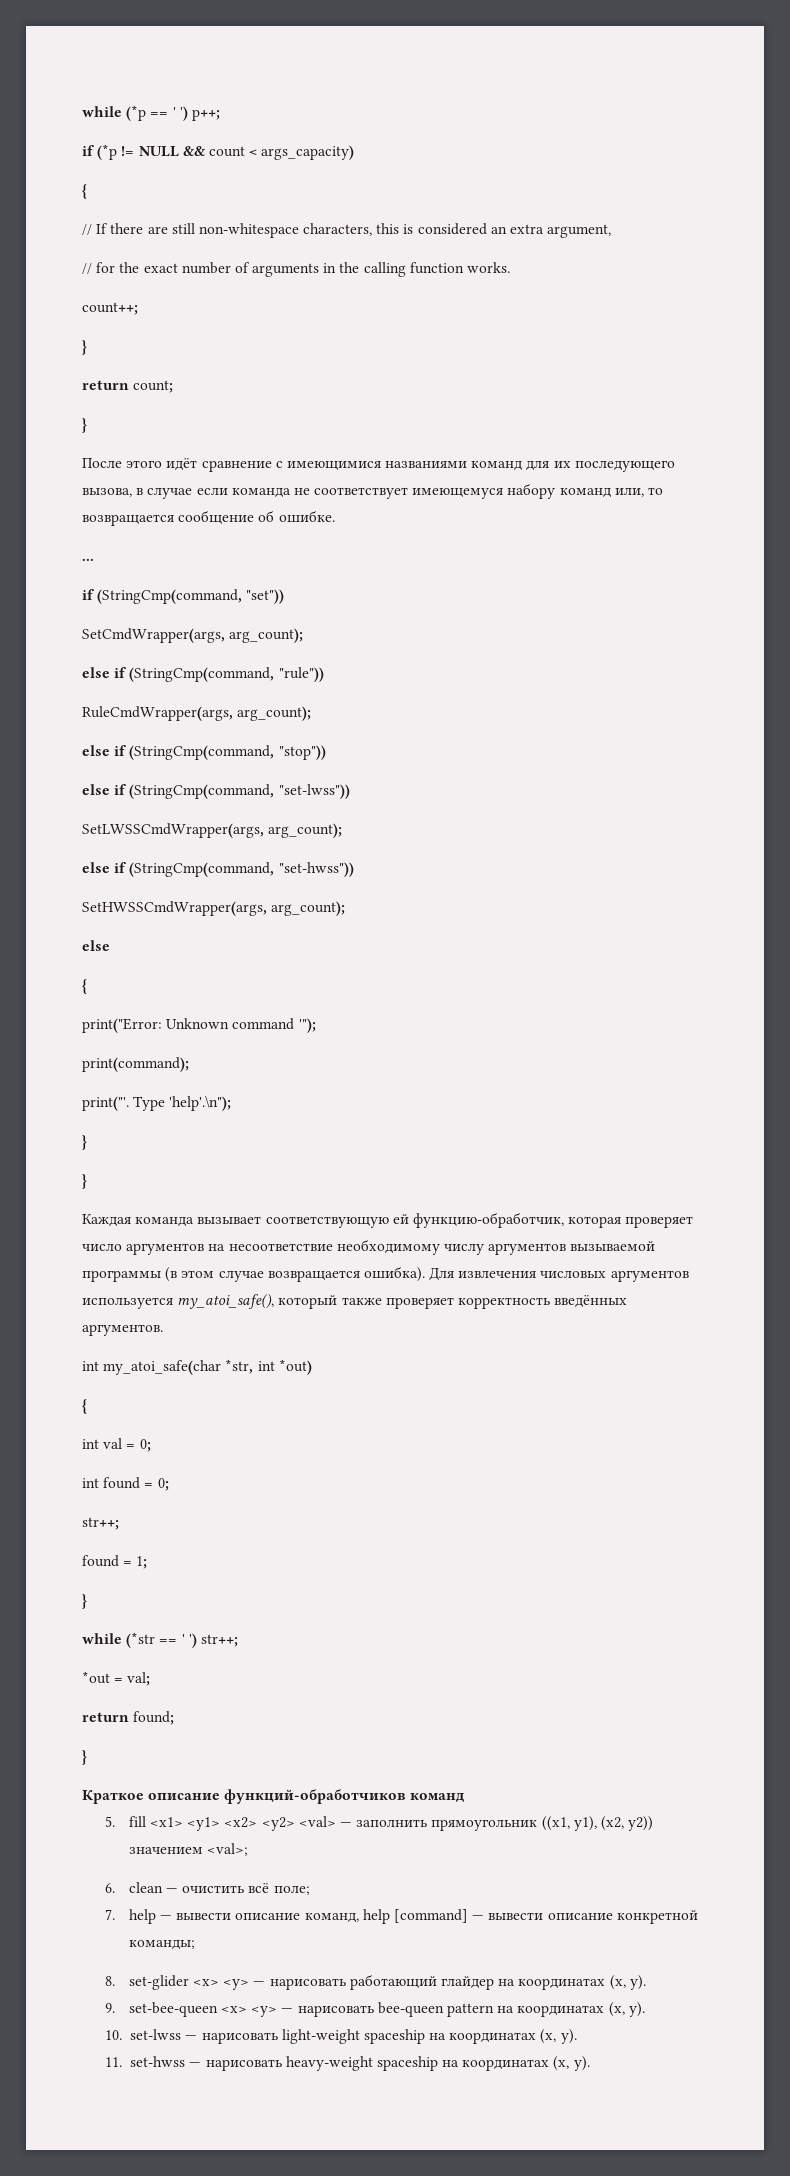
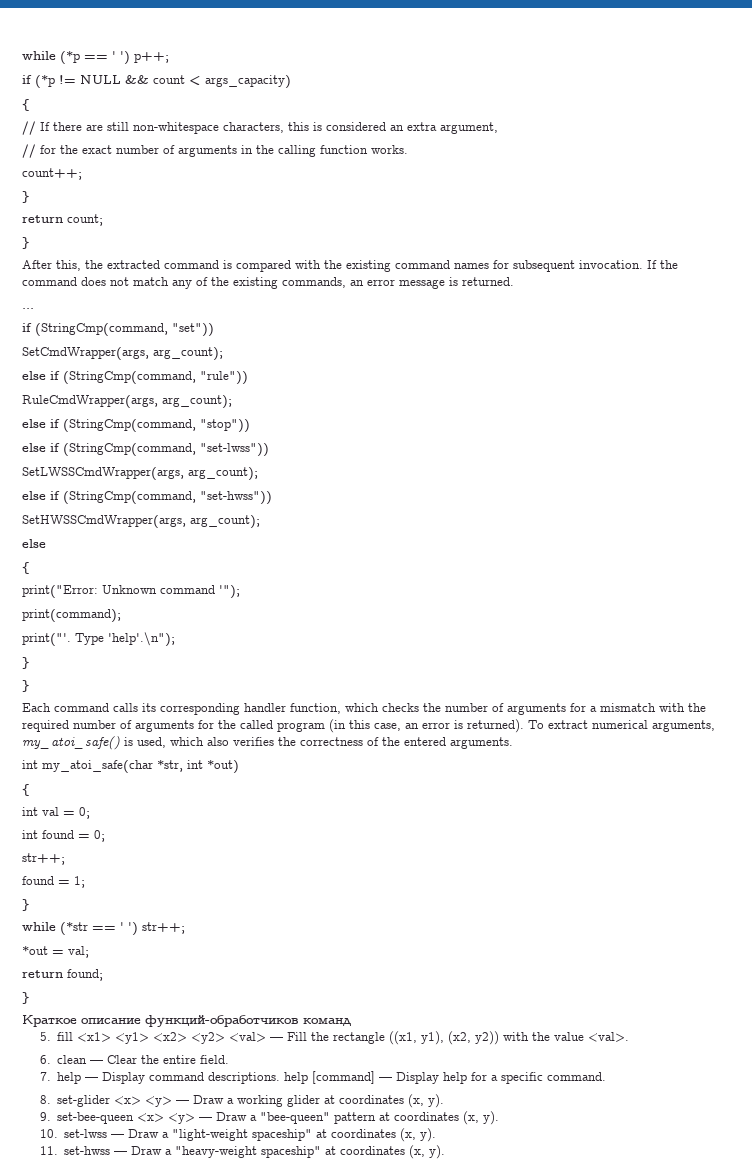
[82,458,675,472] [82,483,664,499] [82,510,335,526] После этого идёт сравнение с имеющимися названиями команд для их последующего вызова, в случае если команда не соответствует имеющемуся набору команд или, то возвращается сообщение об ошибке. -> [22,260,678,272] [22,277,514,289] After this, the extracted command is compared with the existing command names for subsequent invocation. If the command does not match any of the existing commands, an error message is returned.
[82,1212,694,1228] [82,1239,656,1255] [82,1266,689,1282] [82,1294,628,1309] [82,1324,163,1336] Каждая команда вызывает соответствующую ей функцию-обработчик, которая проверяет число аргументов на несоответствие необходимому числу аргументов вызываемой программы (в этом случае возвращается ошибка). Для извлечения числовых аргументов используется my_atoi_safe(), который также проверяет корректность введённых аргументов. -> [22,703,706,715] [22,719,715,733] [22,736,513,750] Each command calls its corresponding handler function, which checks the number of arguments for a mismatch with the required number of arguments for the called program (in this case, an error is returned). To extract numerical arguments, my_atoi_safe() is used, which also verifies the correctness of the entered arguments.
[356,1819,538,1831] заполнить прямоугольник -> [287,1032,386,1044] Fill the rectangle
[128,1843,249,1856] значением <val>; -> [503,1032,630,1042] with the value <val>.
[182,1883,310,1895] очистить всё поле; -> [107,1055,230,1064] Clear the entire field.
[176,1909,698,1924] [128,1940,195,1950] вывести описание команд, help [command] — вывести описание конкретной команды; -> [102,1071,607,1084] Display command descriptions. help [command] — Display help for a specific command.
[269,1974,606,1990] нарисовать работающий глайдер на координатах -> [193,1095,405,1107] Draw a working glider at coordinates
[297,2002,605,2017] нарисовать bee-queen pattern на координатах -> [216,1112,460,1124] Draw a "bee-queen" pattern at coordinates
[201,2029,537,2044] нарисовать light-weight spaceship на координатах -> [128,1129,397,1141] Draw a "light-weight spaceship" at coordinates
[205,2056,550,2071] нарисовать heavy-weight spaceship на координатах -> [131,1146,406,1158] Draw a "heavy-weight spaceship" at coordinates

